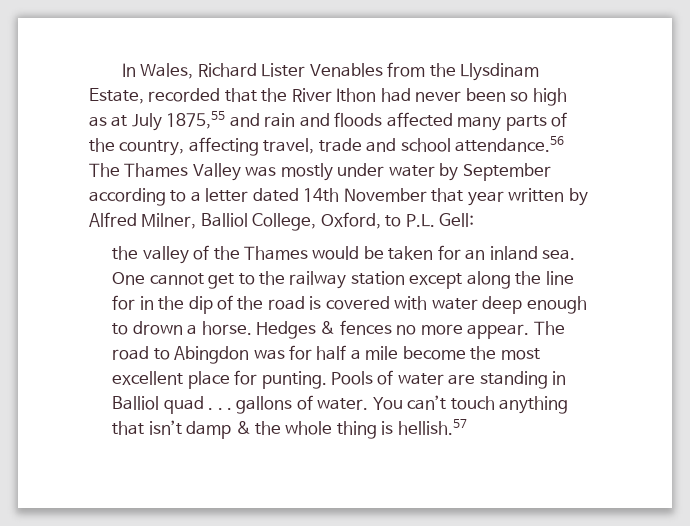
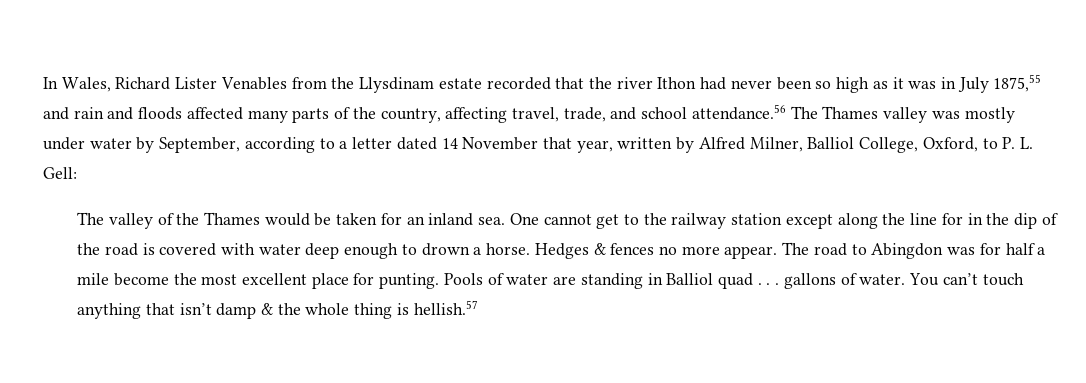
[89,88,144,104] Estate, -> [438,78,482,89] estate
[291,88,332,102] River -> [616,77,653,89] river
[111,115,128,127] at -> [892,77,956,89] it was in
[318,138,362,152] trade -> [563,107,606,122] trade,
[192,163,241,181] Valley -> [883,107,928,123] valley
[462,163,551,181] September -> [159,137,241,153] September,
[303,188,340,202] 14th -> [441,138,458,149] 14
[467,191,504,206] year -> [576,140,613,153] year,
[405,214,435,227] P.L. -> [1002,137,1033,149] P. L.
[112,246,139,260] the -> [77,212,105,225] The

